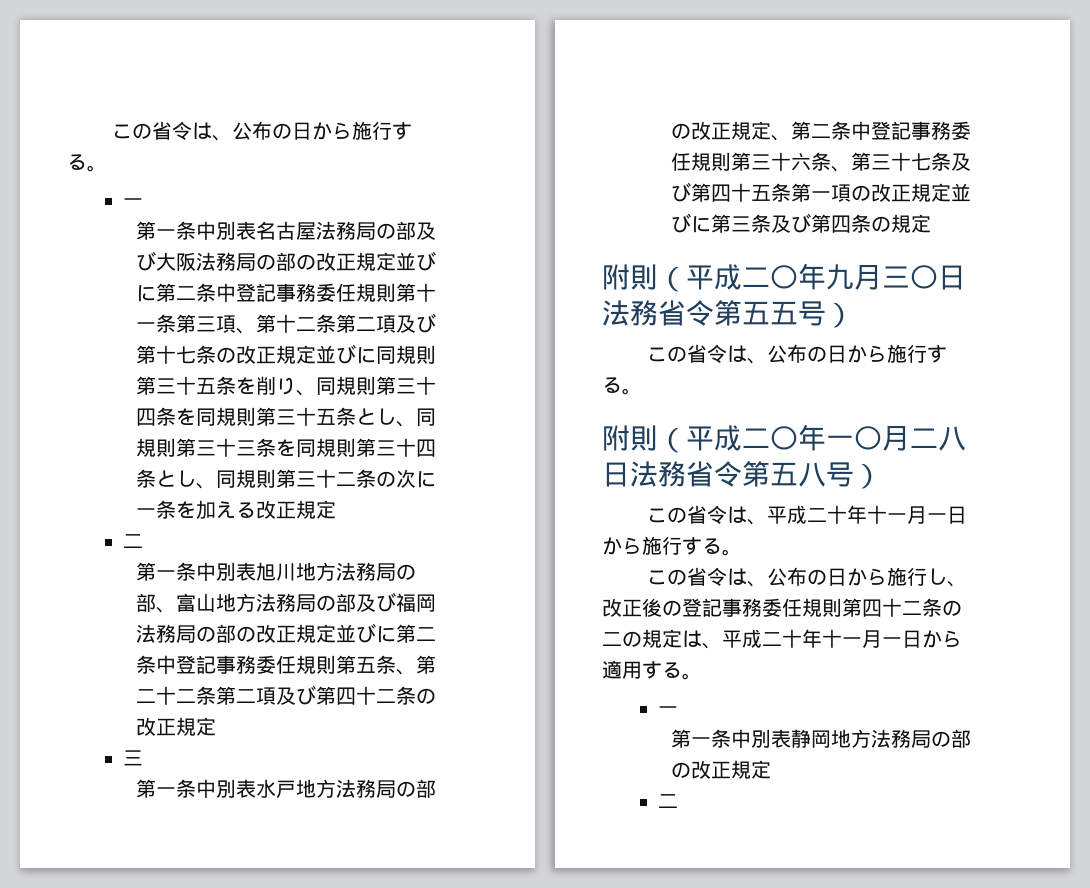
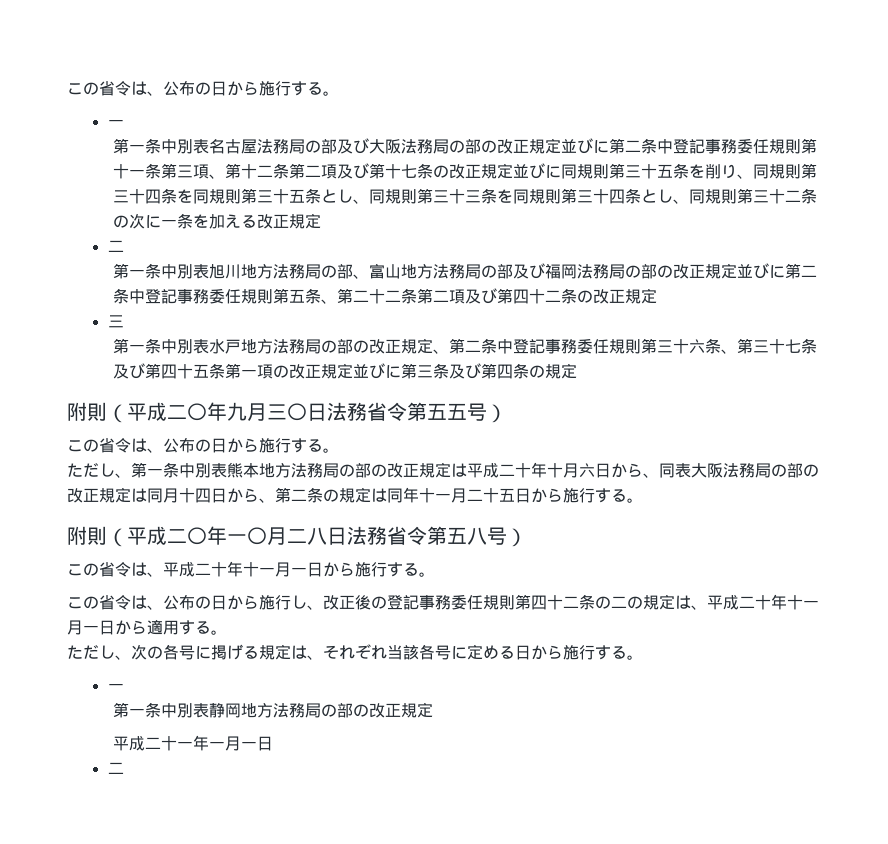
(642, 391) none -> [67,462,819,478] [67,487,643,503] // ただし、第一条中別表熊本地方法務局の部の改正規定は平成二十年十月六日から、同表大阪法務局の部の改正規定は同月十四日から、第二条の規定は同年十一月二十五日から施行する。
(702, 676) none -> [67,644,643,660] // ただし、次の各号に掲げる規定は、それぞれ当該各号に定める日から施行する。
(771, 769) none -> [112,735,273,751] // 平成二十一年一月一日

